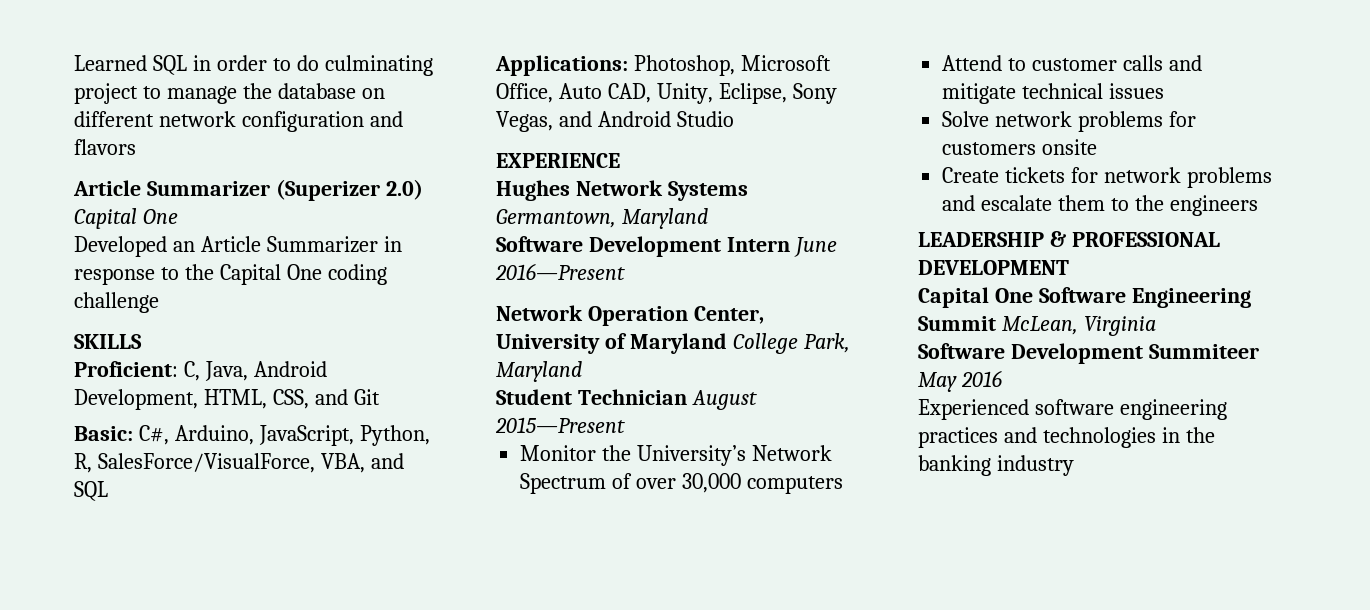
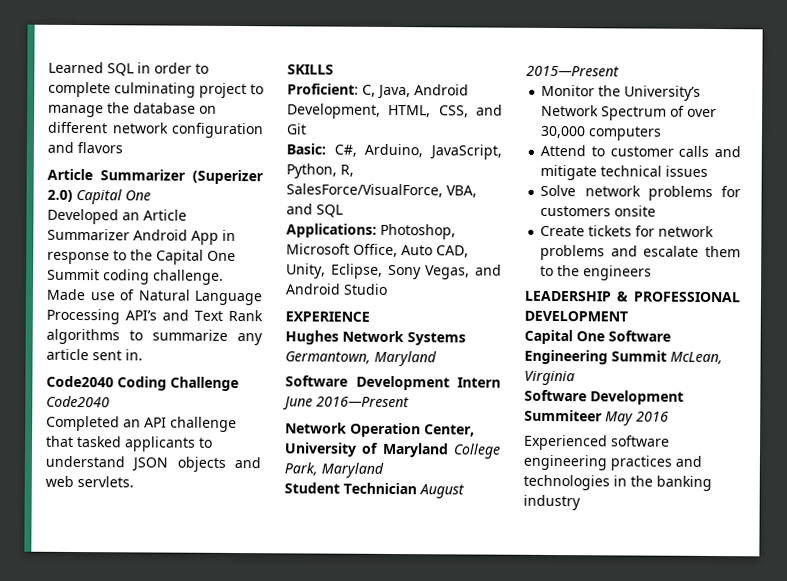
[296,55,319,71] do -> [48,81,111,98] complete
(378, 244) none -> [133,229,219,245] Android App
[327,264,387,285] [74,292,159,313] coding challenge -> [47,268,224,285] [46,288,262,306] [46,308,263,325] [46,328,263,346] [46,348,143,361] [46,375,239,392] [46,395,110,408] [46,415,237,433] [46,435,213,452] [45,455,261,472] [45,475,134,488] Summit coding challenge. Made use of Natural Language Processing API’s and Text Rank algorithms to summarize any article sent in. // Code2040 Coding Challenge Code2040 // Completed an API challenge that tasked applicants to understand JSON objects and web servlets.

